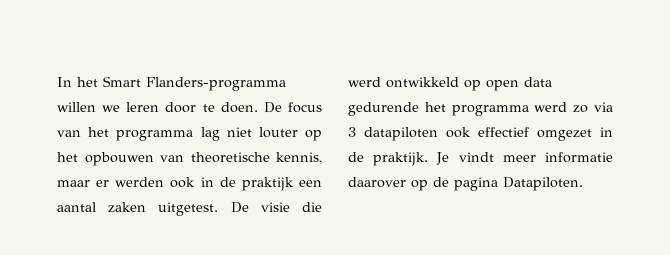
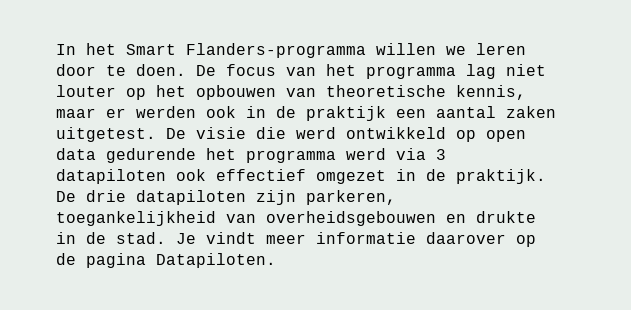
[573,105,589,113] zo -> (386, 154) none
(429, 159) none -> [56,190,396,205] [56,211,536,226] [56,232,166,244] De drie datapiloten zijn parkeren, toegankelijkheid van overheidsgebouwen en drukte in de stad.

